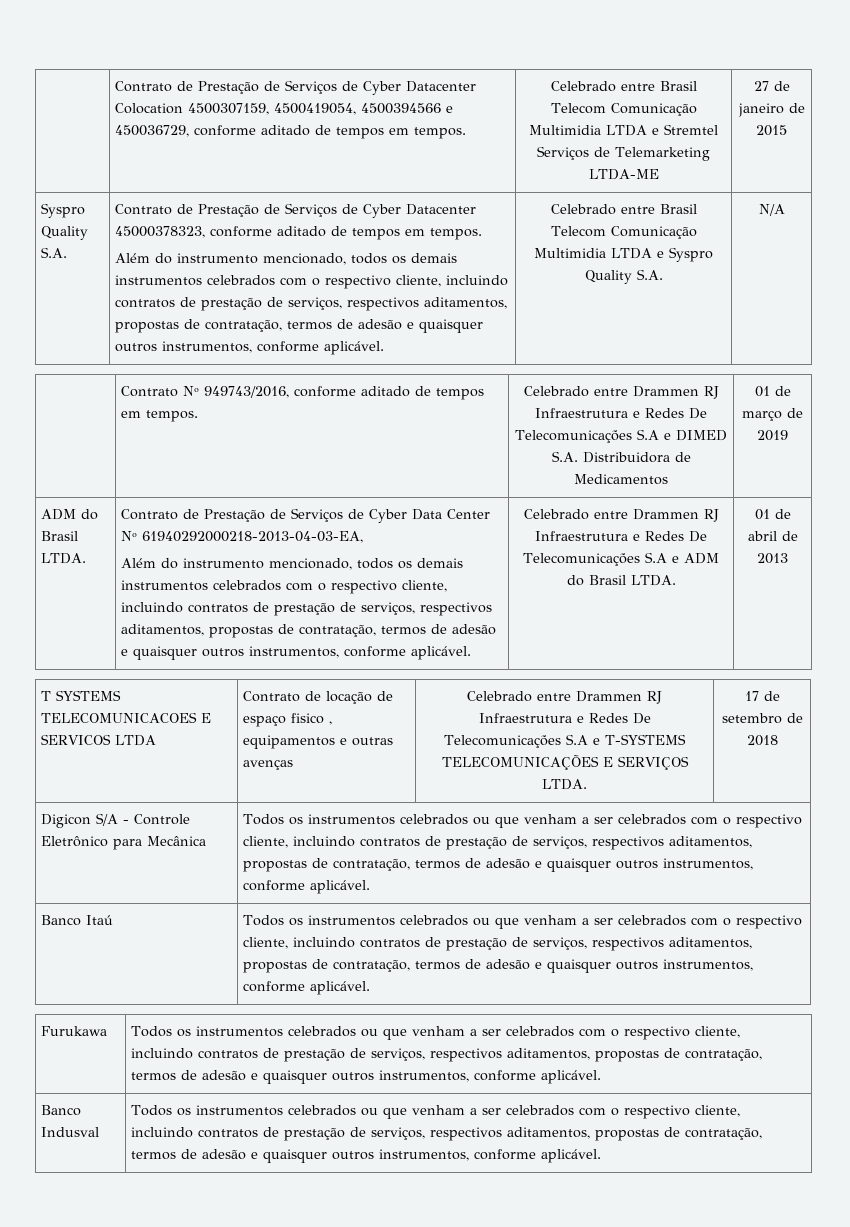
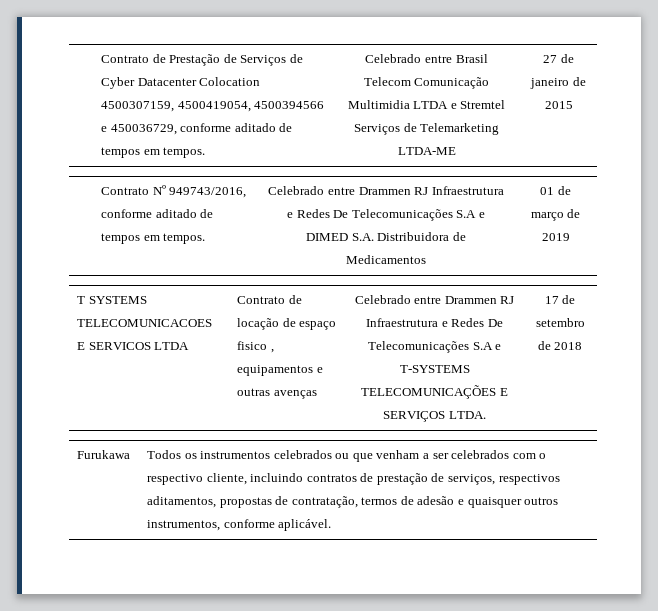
[40,203,85,218] [40,226,88,240] [40,247,67,258] [114,203,476,218] [114,226,482,240] [114,253,457,265] [114,275,508,289] [114,297,507,311] [114,319,483,333] [114,341,384,355] [550,204,697,215] [550,226,697,239] [534,247,713,262] [584,269,663,284] [758,204,785,216] // Syspro Quality S.A. | Contrato de Prestação de Serviços de Cyber Datacenter 45000378323, conforme aditado de tempos em tempos. // Além do instrumento mencionado, todos os demais instrumentos celebrados com o respectivo cliente, incluindo contratos de prestação de serviços, respectivos aditamentos, propostas de contratação, termos de adesão e quaisquer outros instrumentos, conforme aplicável. | Celebrado entre Brasil Telecom Comunicação Multimidia LTDA e Syspro Quality S.A. | N/A -> (573, 105) none
[40,509,98,520] [40,531,78,541] [40,553,86,564] [120,508,490,523] [120,531,363,543] [120,558,463,570] [120,580,447,594] [120,602,492,616] [120,624,496,638] [120,646,471,660] [523,509,719,522] [535,531,707,542] [523,552,719,566] [566,575,676,586] [754,509,791,520] [747,531,798,541] [757,553,788,564] // ADM do Brasil LTDA. | Contrato de Prestação de Serviços de Cyber Data Center Nº 61940292000218-2013-04-03-EA, // Além do instrumento mencionado, todos os demais instrumentos celebrados com o respectivo cliente, incluindo contratos de prestação de serviços, respectivos aditamentos, propostas de contratação, termos de adesão e quaisquer outros instrumentos, conforme aplicável. | Celebrado entre Drammen RJ Infraestrutura e Redes De Telecomunicações S.A e ADM do Brasil LTDA. | 01 de abril de 2013 -> (570, 237) none
[40,813,190,828] [40,836,206,850] [242,814,802,828] [242,836,752,850] [242,858,753,872] [242,880,370,894] [40,915,113,926] [242,915,802,929] [242,937,752,951] [242,959,753,973] [242,981,370,995] // Digicon S/A - Controle Eletrônico para Mecânica | Todos os instrumentos celebrados ou que venham a ser celebrados com o respectivo cliente, incluindo contratos de prestação de serviços, respectivos aditamentos, propostas de contratação, termos de adesão e quaisquer outros instrumentos, conforme aplicável. // Banco Itaú | Todos os instrumentos celebrados ou que venham a ser celebrados com o respectivo cliente, incluindo contratos de prestação de serviços, respectivos aditamentos, propostas de contratação, termos de adesão e quaisquer outros instrumentos, conforme aplicável. -> (583, 346) none
[40,1105,81,1116] [40,1127,99,1137] [130,1105,740,1119] [130,1127,762,1141] [130,1149,601,1163] // Banco Indusval | Todos os instrumentos celebrados ou que venham a ser celebrados com o respectivo cliente, incluindo contratos de prestação de serviços, respectivos aditamentos, propostas de contratação, termos de adesão e quaisquer outros instrumentos, conforme aplicável. -> (332, 525) none

